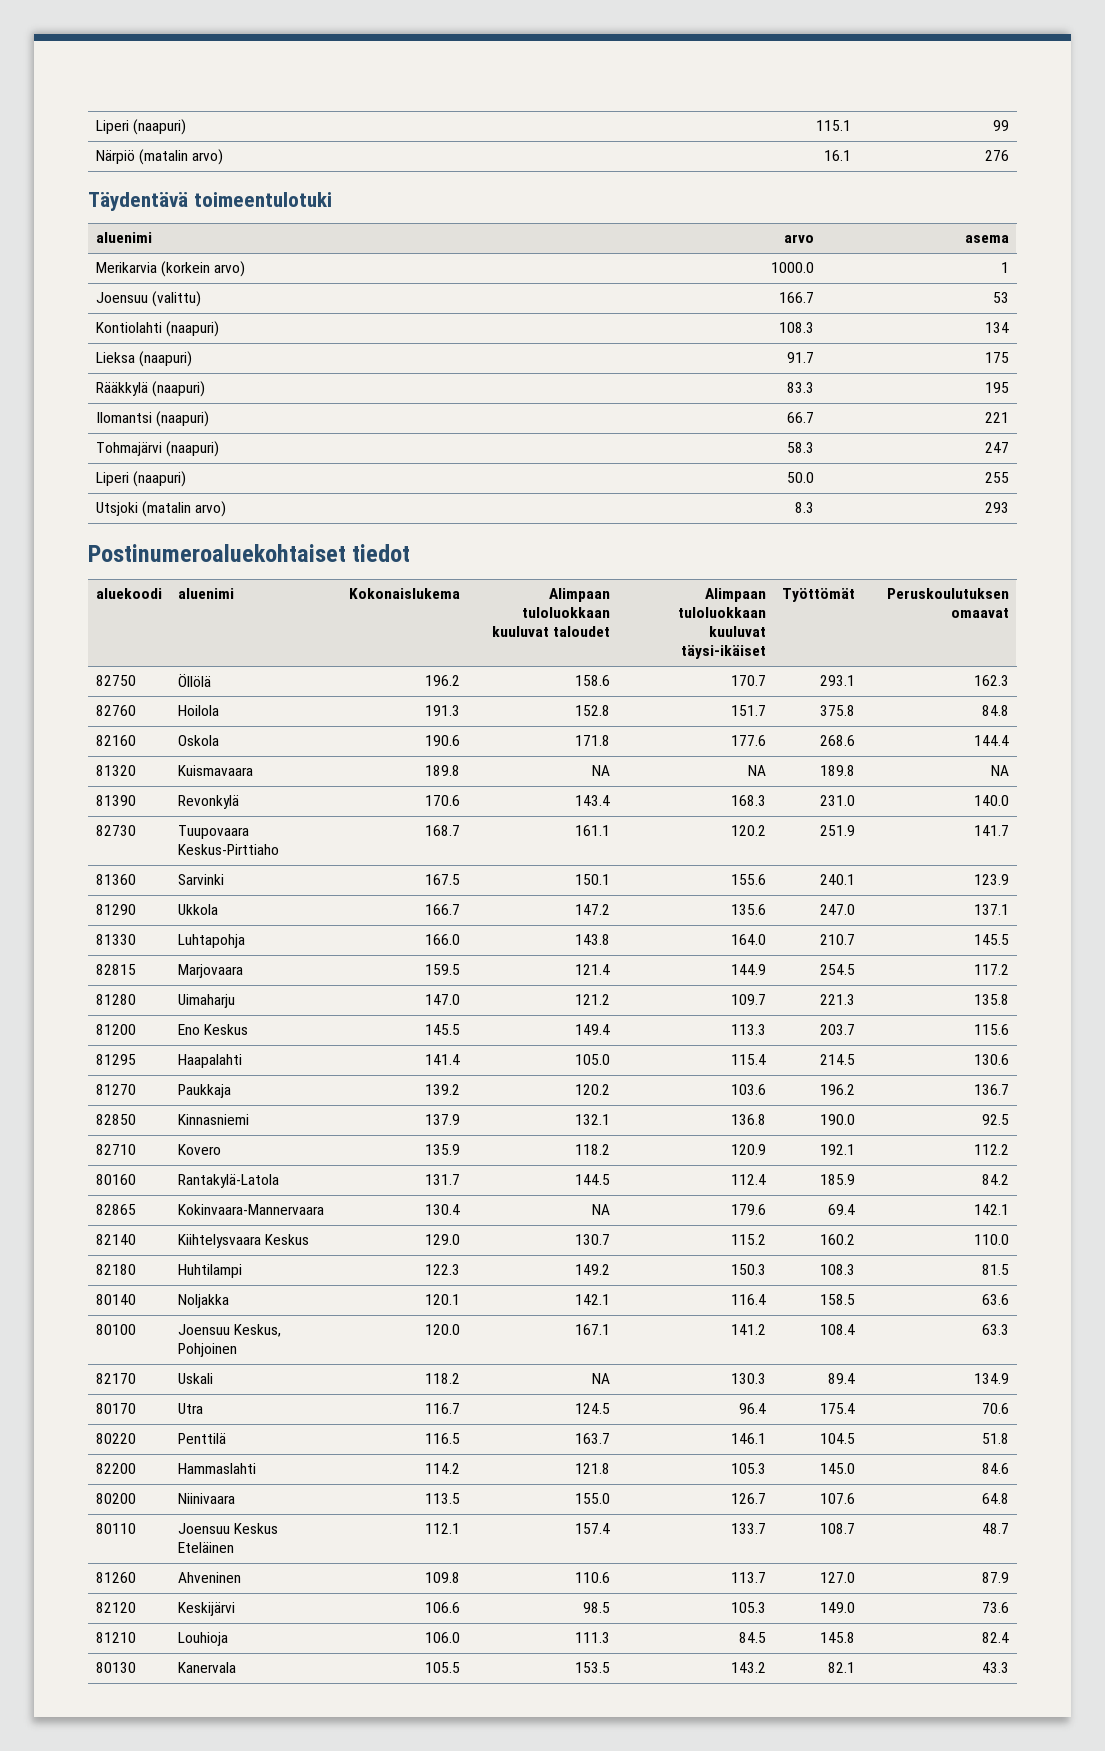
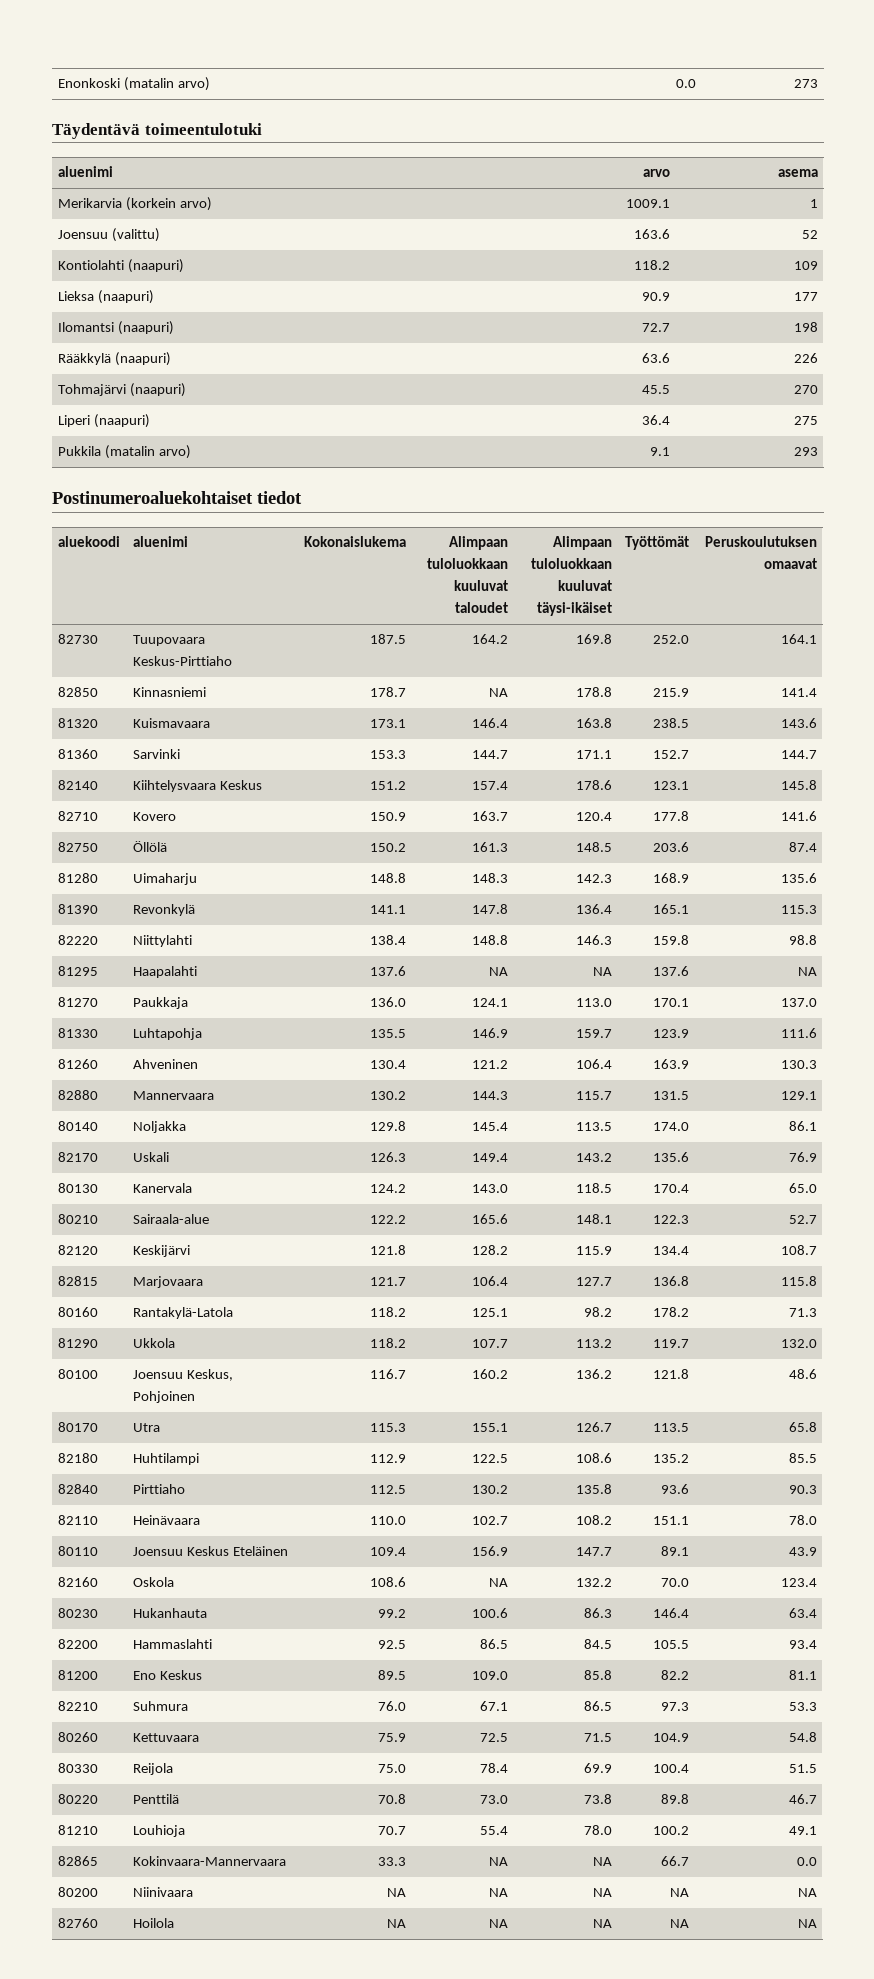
[95,119,186,135] [816,120,852,131] [993,120,1010,131] [95,149,224,165] [824,150,852,161] [985,150,1010,161] Liperi (naapuri) | 115.1 | 99 // Närpiö (matalin arvo) | 16.1 | 276 -> [58,77,211,91] [675,79,696,88] [793,79,818,88] Enonkoski (matalin arvo) | 0.0 | 273
[771,262,815,273] 1000.0 -> [625,199,670,208] 1009.1
[779,292,815,303] [993,292,1010,303] 166.7 | 53 -> [633,229,670,239] [801,230,818,239] 163.6 | 52
[779,322,815,333] [985,322,1010,333] 108.3 | 134 -> [633,260,670,270] [793,261,818,270] 118.2 | 109
[787,352,815,363] [985,352,1010,363] [95,381,205,397] [787,382,815,393] [985,382,1010,393] [95,411,209,427] [787,412,815,423] [985,412,1010,423] 91.7 | 175 // Rääkkylä (naapuri) | 83.3 | 195 // Ilomantsi (naapuri) | 66.7 | 221 -> [641,292,670,301] [793,292,818,301] [58,321,175,335] [641,323,670,332] [793,322,818,332] [58,352,172,366] [641,353,670,363] [793,353,818,363] 90.9 | 177 // Ilomantsi (naapuri) | 72.7 | 198 // Rääkkylä (naapuri) | 63.6 | 226
[787,442,815,453] [985,442,1010,453] [95,471,186,487] [787,472,815,483] [985,472,1010,483] [95,501,227,517] [795,502,815,513] 58.3 | 247 // Liperi (naapuri) | 50.0 | 255 // Utsjoki (matalin arvo) | 8.3 -> [641,385,670,394] [793,385,818,394] [58,414,151,428] [641,415,670,425] [793,416,818,425] [58,445,192,459] [649,447,670,456] 45.5 | 270 // Liperi (naapuri) | 36.4 | 275 // Pukkila (matalin arvo) | 9.1
[95,675,136,686] [177,673,211,687] [425,675,461,686] [575,675,611,686] [731,675,767,686] [820,675,856,686] [974,675,1010,686] [95,705,136,716] [177,705,219,716] [425,705,461,716] [575,705,611,716] [731,705,767,716] [820,705,856,716] [982,705,1010,716] [95,735,136,746] [177,735,219,746] [425,735,461,746] [575,735,611,746] [731,735,767,746] [820,735,856,746] [974,735,1010,746] [95,765,136,776] [177,765,253,776] [425,765,461,776] [592,765,611,776] [748,765,767,776] [820,765,856,776] [991,765,1010,776] [95,795,136,806] [177,795,239,809] [425,795,461,806] [575,795,611,806] [731,795,767,806] [820,795,856,806] [974,795,1010,806] [95,825,136,836] [177,825,249,839] [177,844,279,855] [425,825,461,836] [575,825,611,836] [731,825,767,836] [820,825,856,836] [974,825,1010,836] [95,874,136,885] [177,874,224,885] [425,874,461,885] [575,874,611,885] [731,874,767,885] [820,874,856,885] [974,874,1010,885] [95,904,136,915] [177,904,218,915] [425,904,461,915] [575,904,611,915] [731,904,767,915] [820,904,856,915] [974,904,1010,915] [95,934,136,945] [177,934,245,948] [425,934,461,945] [575,934,611,945] [731,934,767,945] [820,934,856,945] [974,934,1010,945] [95,964,136,975] [177,964,243,978] [425,964,461,975] [575,964,611,975] [731,964,767,975] [820,964,856,975] [974,964,1010,975] [95,994,136,1005] [177,994,235,1008] [425,994,461,1005] [575,994,611,1005] [731,994,767,1005] [820,994,856,1005] [974,994,1010,1005] [95,1024,136,1035] [177,1024,248,1035] [425,1024,461,1035] [575,1024,611,1035] [731,1024,767,1035] [820,1024,856,1035] [974,1024,1010,1035] [95,1054,136,1065] [177,1054,242,1068] [425,1054,461,1065] [575,1054,611,1065] [731,1054,767,1065] [820,1054,856,1065] [974,1054,1010,1065] [95,1084,136,1095] [177,1084,231,1098] [425,1084,461,1095] [575,1084,611,1095] [731,1084,767,1095] [820,1084,856,1095] [974,1084,1010,1095] [95,1114,136,1125] [177,1114,249,1125] [425,1114,461,1125] [575,1114,611,1125] [731,1114,767,1125] [820,1114,856,1125] [982,1114,1010,1125] [95,1144,136,1155] [177,1144,221,1155] [425,1144,461,1155] [575,1144,611,1155] [731,1144,767,1155] [820,1144,856,1155] [974,1144,1010,1155] [95,1174,136,1185] [177,1174,279,1188] [425,1174,461,1185] [575,1174,611,1185] [731,1174,767,1185] [820,1174,856,1185] [982,1174,1010,1185] [95,1204,136,1215] [177,1204,324,1215] [425,1204,461,1215] [592,1204,611,1215] [731,1204,767,1215] [828,1204,856,1215] [974,1204,1010,1215] [95,1234,136,1245] [177,1234,309,1248] [425,1234,461,1245] [575,1234,611,1245] [731,1234,767,1245] [820,1234,856,1245] [974,1234,1010,1245] [95,1264,136,1275] [177,1264,242,1278] [425,1264,461,1275] [575,1264,611,1275] [731,1264,767,1275] [820,1264,856,1275] [982,1264,1010,1275] [95,1294,136,1305] [177,1294,229,1308] [425,1294,461,1305] [575,1294,611,1305] [731,1294,767,1305] [820,1294,856,1305] [982,1294,1010,1305] [95,1324,136,1335] [177,1324,281,1337] [177,1343,237,1357] [425,1324,461,1335] [575,1324,611,1335] [731,1324,767,1335] [820,1324,856,1335] [982,1324,1010,1335] [95,1373,136,1384] [177,1373,213,1384] [425,1373,461,1384] [592,1373,611,1384] [731,1373,767,1384] [828,1373,856,1384] [974,1373,1010,1384] [95,1403,136,1414] [177,1403,203,1414] [425,1403,461,1414] [575,1403,611,1414] [739,1403,767,1414] [820,1403,856,1414] [982,1403,1010,1414] [95,1433,136,1444] [177,1433,226,1444] [425,1433,461,1444] [575,1433,611,1444] [731,1433,767,1444] [820,1433,856,1444] [982,1433,1010,1444] [95,1463,136,1474] [177,1463,256,1474] [425,1463,461,1474] [575,1463,611,1474] [731,1463,767,1474] [820,1463,856,1474] [982,1463,1010,1474] [95,1493,136,1504] [177,1493,235,1504] [425,1493,461,1504] [575,1493,611,1504] [731,1493,767,1504] [820,1493,856,1504] [982,1493,1010,1504] [95,1523,136,1534] [177,1523,278,1534] [177,1542,234,1553] [425,1523,461,1534] [575,1523,611,1534] [731,1523,767,1534] [820,1523,856,1534] [982,1523,1010,1534] [95,1572,136,1583] [177,1572,241,1583] [425,1572,461,1583] [575,1572,611,1583] [731,1572,767,1583] [820,1572,856,1583] [982,1572,1010,1583] [95,1602,136,1613] [177,1602,235,1616] [425,1602,461,1613] [583,1602,611,1613] [731,1602,767,1613] [820,1602,856,1613] [982,1602,1010,1613] [95,1632,136,1643] [177,1632,228,1646] [425,1632,461,1643] [575,1632,611,1643] [739,1632,767,1643] [820,1632,856,1643] [982,1632,1010,1643] [95,1662,136,1673] [177,1662,236,1673] [425,1662,461,1673] [575,1662,611,1673] [731,1662,767,1673] [828,1662,856,1673] [982,1662,1010,1673] 82750 | Öllölä | 196.2 | 158.6 | 170.7 | 293.1 | 162.3 // 82760 | Hoilola | 191.3 | 152.8 | 151.7 | 375.8 | 84.8 // 82160 | Oskola | 190.6 | 171.8 | 177.6 | 268.6 | 144.4 // 81320 | Kuismavaara | 189.8 | NA | NA | 189.8 | NA // 81390 | Revonkylä | 170.6 | 143.4 | 168.3 | 231.0 | 140.0 // 82730 | Tuupovaara Keskus-Pirttiaho | 168.7 | 161.1 | 120.2 | 251.9 | 141.7 // 81360 | Sarvinki | 167.5 | 150.1 | 155.6 | 240.1 | 123.9 // 81290 | Ukkola | 166.7 | 147.2 | 135.6 | 247.0 | 137.1 // 81330 | Luhtapohja | 166.0 | 143.8 | 164.0 | 210.7 | 145.5 // 82815 | Marjovaara | 159.5 | 121.4 | 144.9 | 254.5 | 117.2 // 81280 | Uimaharju | 147.0 | 121.2 | 109.7 | 221.3 | 135.8 // 81200 | Eno Keskus | 145.5 | 149.4 | 113.3 | 203.7 | 115.6 // 81295 | Haapalahti | 141.4 | 105.0 | 115.4 | 214.5 | 130.6 // 81270 | Paukkaja | 139.2 | 120.2 | 103.6 | 196.2 | 136.7 // 82850 | Kinnasniemi | 137.9 | 132.1 | 136.8 | 190.0 | 92.5 // 82710 | Kovero | 135.9 | 118.2 | 120.9 | 192.1 | 112.2 // 80160 | Rantakylä-Latola | 131.7 | 144.5 | 112.4 | 185.9 | 84.2 // 82865 | Kokinvaara-Mannervaara | 130.4 | NA | 179.6 | 69.4 | 142.1 // 82140 | Kiihtelysvaara Keskus | 129.0 | 130.7 | 115.2 | 160.2 | 110.0 // 82180 | Huhtilampi | 122.3 | 149.2 | 150.3 | 108.3 | 81.5 // 80140 | Noljakka | 120.1 | 142.1 | 116.4 | 158.5 | 63.6 // 80100 | Joensuu Keskus, Pohjoinen | 120.0 | 167.1 | 141.2 | 108.4 | 63.3 // 82170 | Uskali | 118.2 | NA | 130.3 | 89.4 | 134.9 // 80170 | Utra | 116.7 | 124.5 | 96.4 | 175.4 | 70.6 // 80220 | Penttilä | 116.5 | 163.7 | 146.1 | 104.5 | 51.8 // 82200 | Hammaslahti | 114.2 | 121.8 | 105.3 | 145.0 | 84.6 // 80200 | Niinivaara | 113.5 | 155.0 | 126.7 | 107.6 | 64.8 // 80110 | Joensuu Keskus Eteläinen | 112.1 | 157.4 | 133.7 | 108.7 | 48.7 // 81260 | Ahveninen | 109.8 | 110.6 | 113.7 | 127.0 | 87.9 // 82120 | Keskijärvi | 106.6 | 98.5 | 105.3 | 149.0 | 73.6 // 81210 | Louhioja | 106.0 | 111.3 | 84.5 | 145.8 | 82.4 // 80130 | Kanervala | 105.5 | 153.5 | 143.2 | 82.1 | 43.3 -> [58,634,99,644] [133,635,206,646] [133,656,233,666] [369,634,406,644] [471,634,508,644] [575,634,612,644] [652,635,689,644] [780,634,817,644] [58,687,99,697] [133,687,207,697] [369,687,406,697] [488,688,508,697] [575,687,612,697] [652,688,689,697] [780,688,817,697] [58,718,99,728] [133,718,211,728] [369,719,406,728] [471,718,508,728] [575,718,612,728] [652,718,689,728] [780,718,817,728] [58,749,99,759] [133,749,181,759] [369,750,406,759] [471,750,508,759] [575,750,612,759] [652,750,689,759] [780,750,817,759] [58,780,99,790] [133,780,263,792] [369,781,406,790] [471,781,508,790] [575,780,612,790] [652,781,689,790] [780,780,817,790] [58,811,99,821] [133,812,177,821] [369,812,406,821] [471,811,508,821] [575,812,612,821] [652,811,689,821] [780,811,817,821] [58,842,99,852] [133,841,168,852] [369,843,406,852] [471,842,508,852] [575,842,612,852] [652,842,689,852] [788,842,817,852] [58,873,99,883] [133,873,198,885] [369,873,406,883] [471,873,508,883] [575,874,612,883] [652,873,689,883] [780,873,817,883] [58,904,99,914] [133,904,196,916] [369,905,406,914] [471,904,508,914] [575,904,612,914] [652,904,689,914] [780,905,817,914] [58,935,99,945] [133,935,193,947] [369,935,406,945] [471,935,508,945] [575,935,612,945] [652,935,689,945] [788,935,817,945] [58,966,99,976] [133,966,198,978] [369,966,406,976] [488,967,508,976] [592,967,612,976] [652,966,689,976] [797,967,817,976] [58,997,99,1007] [133,997,189,1009] [369,997,406,1007] [471,998,508,1007] [575,998,612,1007] [652,998,689,1007] [780,998,817,1007] [58,1028,99,1038] [133,1028,203,1040] [369,1029,406,1038] [471,1028,508,1038] [575,1029,612,1038] [652,1029,689,1038] [780,1028,817,1038] [58,1059,99,1069] [133,1059,199,1069] [369,1060,406,1069] [471,1060,508,1069] [575,1059,612,1069] [652,1059,689,1069] [780,1060,817,1069] [58,1090,99,1100] [133,1091,215,1100] [369,1091,406,1100] [471,1091,508,1100] [575,1091,612,1100] [652,1091,689,1100] [780,1091,817,1100] [58,1121,99,1131] [133,1121,187,1133] [369,1121,406,1131] [471,1122,508,1131] [575,1122,612,1131] [652,1122,689,1131] [788,1121,817,1131] [58,1152,99,1162] [133,1152,170,1162] [369,1152,406,1162] [471,1153,508,1162] [575,1153,612,1162] [652,1152,689,1162] [788,1152,817,1162] [58,1183,99,1193] [133,1183,193,1193] [369,1184,406,1193] [471,1184,508,1193] [575,1183,612,1193] [652,1184,689,1193] [788,1183,817,1193] [58,1214,99,1224] [133,1214,210,1224] [369,1215,406,1224] [471,1214,508,1224] [575,1214,612,1224] [652,1215,689,1224] [788,1215,817,1224] [58,1245,99,1255] [133,1245,191,1257] [369,1245,406,1255] [471,1245,508,1255] [575,1246,612,1255] [652,1246,689,1255] [780,1245,817,1255] [58,1276,99,1286] [133,1276,204,1288] [369,1277,406,1286] [471,1276,508,1286] [575,1277,612,1286] [652,1276,689,1286] [780,1276,817,1286] [58,1307,99,1317] [133,1307,234,1319] [369,1307,406,1317] [471,1308,508,1317] [583,1307,612,1317] [652,1307,689,1317] [788,1308,817,1317] [58,1338,99,1348] [133,1338,176,1348] [369,1338,406,1348] [471,1339,508,1348] [575,1339,612,1348] [652,1339,689,1348] [780,1339,817,1348] [58,1369,99,1379] [133,1369,234,1381] [133,1391,196,1403] [369,1369,406,1379] [471,1369,508,1379] [575,1369,612,1379] [652,1369,689,1379] [788,1369,817,1379] [58,1422,99,1432] [133,1423,161,1432] [369,1423,406,1432] [471,1423,508,1432] [575,1422,612,1432] [652,1423,689,1432] [788,1422,817,1432] [58,1453,99,1463] [133,1453,200,1465] [369,1454,406,1463] [471,1454,508,1463] [575,1453,612,1463] [652,1454,689,1463] [788,1453,817,1463] [58,1484,99,1494] [133,1484,186,1494] [369,1485,406,1494] [471,1485,508,1494] [575,1484,612,1494] [660,1484,689,1494] [788,1485,817,1494] [58,1515,99,1525] [133,1515,201,1525] [369,1516,406,1525] [471,1516,508,1525] [575,1515,612,1525] [652,1516,689,1525] [788,1515,817,1525] [58,1546,99,1556] [133,1546,289,1556] [369,1547,406,1556] [471,1546,508,1556] [575,1547,612,1556] [660,1546,689,1556] [788,1547,817,1556] [58,1577,99,1587] [133,1577,175,1587] [369,1577,406,1587] [488,1578,508,1587] [575,1578,612,1587] [660,1578,689,1587] [780,1578,817,1587] [58,1608,99,1618] [133,1608,208,1618] [377,1609,406,1618] [471,1608,508,1618] [583,1608,612,1618] [652,1608,689,1618] [788,1608,817,1618] [58,1639,99,1649] [133,1639,213,1649] [377,1640,406,1649] [479,1639,508,1649] [583,1639,612,1649] [652,1640,689,1649] [788,1640,817,1649] [58,1670,99,1680] [133,1670,203,1680] [377,1670,406,1680] [471,1671,508,1680] [583,1670,612,1680] [660,1670,689,1680] [788,1670,817,1680] [58,1701,99,1711] [133,1701,189,1711] [377,1701,406,1711] [479,1701,508,1711] [583,1701,612,1711] [660,1702,689,1711] [788,1702,817,1711] [58,1732,99,1742] [133,1733,200,1742] [377,1733,406,1742] [479,1733,508,1742] [583,1733,612,1742] [652,1733,689,1742] [788,1732,817,1742] [58,1763,99,1773] [133,1763,174,1775] [377,1764,406,1773] [479,1763,508,1773] [583,1763,612,1773] [652,1764,689,1773] [788,1764,817,1773] [58,1794,99,1804] [133,1794,180,1804] [377,1794,406,1804] [479,1795,508,1804] [583,1794,612,1804] [660,1794,689,1804] [788,1794,817,1804] [58,1825,99,1835] [133,1825,186,1837] [377,1826,406,1835] [479,1826,508,1835] [583,1825,612,1835] [652,1826,689,1835] [788,1826,817,1835] [58,1856,99,1866] [133,1856,287,1866] [377,1857,406,1866] [488,1857,508,1866] [592,1857,612,1866] [660,1856,689,1866] [796,1857,817,1866] [58,1887,99,1897] [133,1887,194,1897] [386,1888,406,1897] [488,1888,508,1897] [592,1888,612,1897] [669,1888,689,1897] [797,1888,817,1897] [58,1918,99,1928] [133,1918,175,1928] [386,1919,406,1928] [488,1919,508,1928] [592,1919,612,1928] [669,1919,689,1928] [797,1919,817,1928] 82730 | Tuupovaara Keskus-Pirttiaho | 187.5 | 164.2 | 169.8 | 252.0 | 164.1 // 82850 | Kinnasniemi | 178.7 | NA | 178.8 | 215.9 | 141.4 // 81320 | Kuismavaara | 173.1 | 146.4 | 163.8 | 238.5 | 143.6 // 81360 | Sarvinki | 153.3 | 144.7 | 171.1 | 152.7 | 144.7 // 82140 | Kiihtelysvaara Keskus | 151.2 | 157.4 | 178.6 | 123.1 | 145.8 // 82710 | Kovero | 150.9 | 163.7 | 120.4 | 177.8 | 141.6 // 82750 | Öllölä | 150.2 | 161.3 | 148.5 | 203.6 | 87.4 // 81280 | Uimaharju | 148.8 | 148.3 | 142.3 | 168.9 | 135.6 // 81390 | Revonkylä | 141.1 | 147.8 | 136.4 | 165.1 | 115.3 // 82220 | Niittylahti | 138.4 | 148.8 | 146.3 | 159.8 | 98.8 // 81295 | Haapalahti | 137.6 | NA | NA | 137.6 | NA // 81270 | Paukkaja | 136.0 | 124.1 | 113.0 | 170.1 | 137.0 // 81330 | Luhtapohja | 135.5 | 146.9 | 159.7 | 123.9 | 111.6 // 81260 | Ahveninen | 130.4 | 121.2 | 106.4 | 163.9 | 130.3 // 82880 | Mannervaara | 130.2 | 144.3 | 115.7 | 131.5 | 129.1 // 80140 | Noljakka | 129.8 | 145.4 | 113.5 | 174.0 | 86.1 // 82170 | Uskali | 126.3 | 149.4 | 143.2 | 135.6 | 76.9 // 80130 | Kanervala | 124.2 | 143.0 | 118.5 | 170.4 | 65.0 // 80210 | Sairaala-alue | 122.2 | 165.6 | 148.1 | 122.3 | 52.7 // 82120 | Keskijärvi | 121.8 | 128.2 | 115.9 | 134.4 | 108.7 // 82815 | Marjovaara | 121.7 | 106.4 | 127.7 | 136.8 | 115.8 // 80160 | Rantakylä-Latola | 118.2 | 125.1 | 98.2 | 178.2 | 71.3 // 81290 | Ukkola | 118.2 | 107.7 | 113.2 | 119.7 | 132.0 // 80100 | Joensuu Keskus, Pohjoinen | 116.7 | 160.2 | 136.2 | 121.8 | 48.6 // 80170 | Utra | 115.3 | 155.1 | 126.7 | 113.5 | 65.8 // 82180 | Huhtilampi | 112.9 | 122.5 | 108.6 | 135.2 | 85.5 // 82840 | Pirttiaho | 112.5 | 130.2 | 135.8 | 93.6 | 90.3 // 82110 | Heinävaara | 110.0 | 102.7 | 108.2 | 151.1 | 78.0 // 80110 | Joensuu Keskus Eteläinen | 109.4 | 156.9 | 147.7 | 89.1 | 43.9 // 82160 | Oskola | 108.6 | NA | 132.2 | 70.0 | 123.4 // 80230 | Hukanhauta | 99.2 | 100.6 | 86.3 | 146.4 | 63.4 // 82200 | Hammaslahti | 92.5 | 86.5 | 84.5 | 105.5 | 93.4 // 81200 | Eno Keskus | 89.5 | 109.0 | 85.8 | 82.2 | 81.1 // 82210 | Suhmura | 76.0 | 67.1 | 86.5 | 97.3 | 53.3 // 80260 | Kettuvaara | 75.9 | 72.5 | 71.5 | 104.9 | 54.8 // 80330 | Reijola | 75.0 | 78.4 | 69.9 | 100.4 | 51.5 // 80220 | Penttilä | 70.8 | 73.0 | 73.8 | 89.8 | 46.7 // 81210 | Louhioja | 70.7 | 55.4 | 78.0 | 100.2 | 49.1 // 82865 | Kokinvaara-Mannervaara | 33.3 | NA | NA | 66.7 | 0.0 // 80200 | Niinivaara | NA | NA | NA | NA | NA // 82760 | Hoilola | NA | NA | NA | NA | NA

